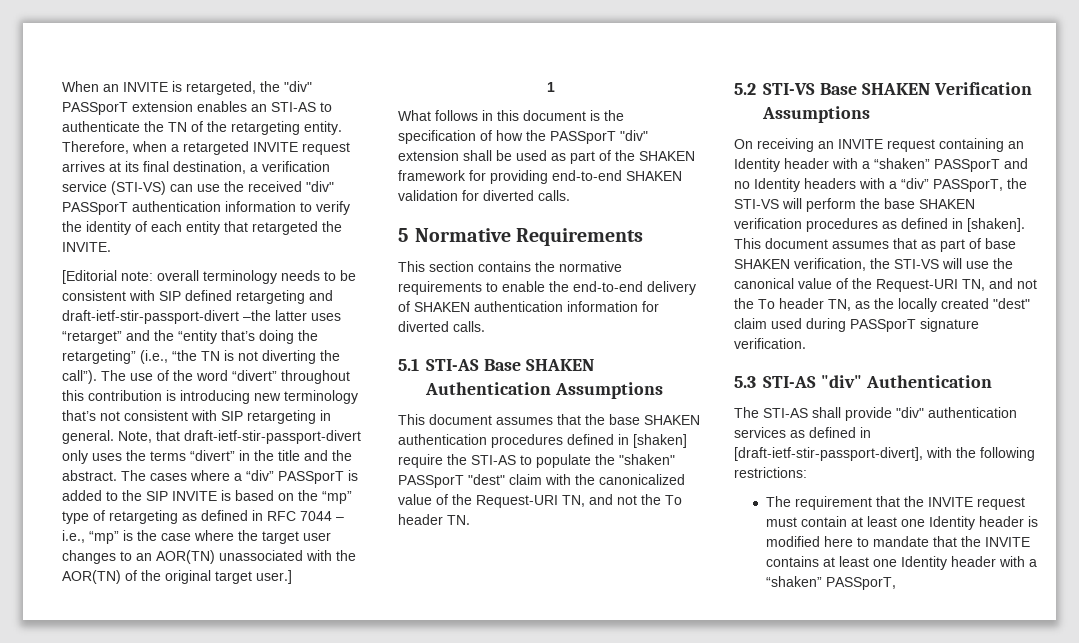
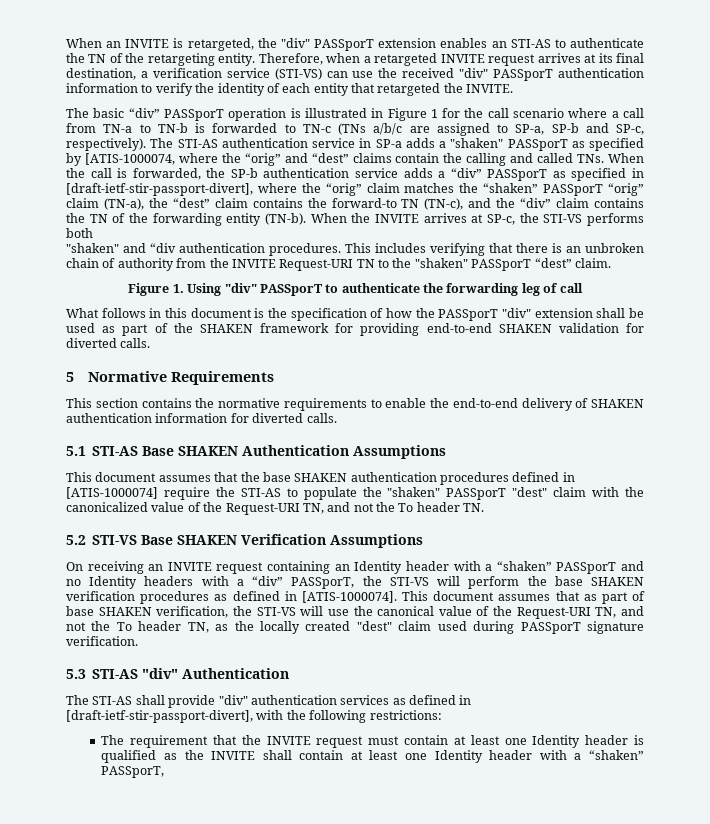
[62,270,356,284] [62,290,333,304] [62,310,341,324] [62,330,318,344] [62,350,340,364] [62,370,350,384] [62,390,358,404] [62,410,331,424] [62,430,361,444] [62,450,352,464] [62,470,358,484] [62,490,352,504] [62,510,344,524] [62,530,331,544] [62,550,356,564] [62,570,292,584] [546,82,555,92] [Editorial note: overall terminology needs to be consistent with SIP defined retargeting and draft-ietf-stir-passport-divert –the latter uses “retarget” and the “entity that’s doing the retargeting” (i.e., “the TN is not diverting the call”). The use of the word “divert” throughout this contribution is introducing new terminology that’s not consistent with SIP retargeting in general. Note, that draft-ietf-stir-passport-divert only uses the terms “divert” in the title and the abstract. The cases where a “div” PASSporT is added to the SIP INVITE is based on the “mp” type of retargeting as defined in RFC 7044 – i.e., “mp” is the case where the target user changes to an AOR(TN) unassociated with the AOR(TN) of the original target user.] // 1 -> [66,108,644,121] [66,123,644,136] [66,138,644,151] [66,153,645,166] [66,168,644,181] [66,183,645,196] [66,198,645,210] [66,213,645,226] [66,228,93,238] [66,243,644,256] [66,258,611,271] [128,283,583,296] The basic “div” PASSporT operation is illustrated in Figure 1 for the call scenario where a call from TN-a to TN-b is forwarded to TN-c (TNs a/b/c are assigned to SP-a, SP-b and SP-c, respectively). The STI-AS authentication service in SP-a adds a "shaken" PASSporT as specified by [ATIS-1000074, where the “orig” and “dest” claims contain the calling and called TNs. When the call is forwarded, the SP-b authentication service adds a “div” PASSporT as specified in [draft-ietf-stir-passport-divert], where the “orig” claim matches the “shaken” PASSporT “orig” claim (TN-a), the “dest” claim contains the forward-to TN (TN-c), and the “div” claim contains the TN of the forwarding entity (TN-b). When the INVITE arrives at SP-c, the STI-VS performs both // "shaken" and “div authentication procedures. This includes verifying that there is an unbroken chain of authority from the INVITE Request-URI TN to the "shaken" PASSporT “dest” claim. // Figure 1. Using "div" PASSporT to authenticate the forwarding leg of call
[633,434,687,448] [shaken] -> [66,487,158,499] [ATIS-1000074]
[967,218,1025,232] [shaken]. -> [301,591,397,603] [ATIS-1000074].
[766,536,1031,547] [766,556,820,567] modified here to mandate that the INVITE contains -> [101,750,344,763] qualified as the INVITE shall contain

